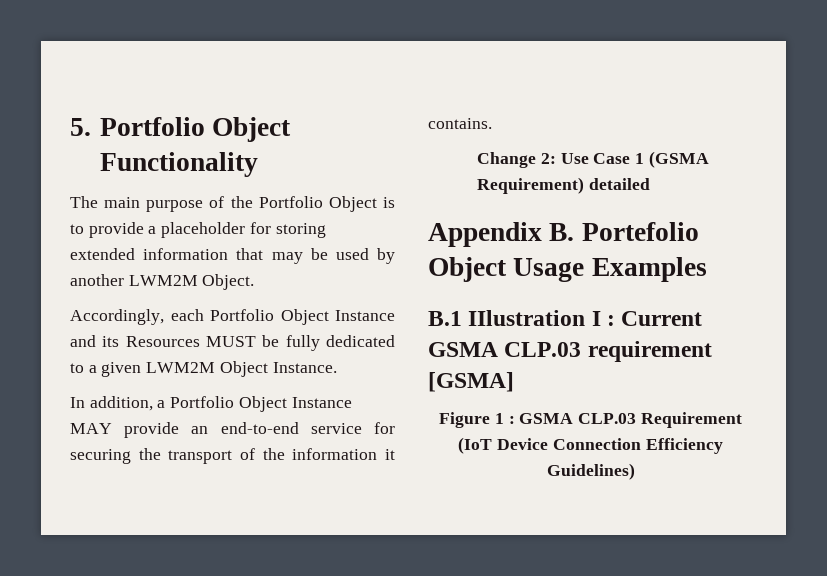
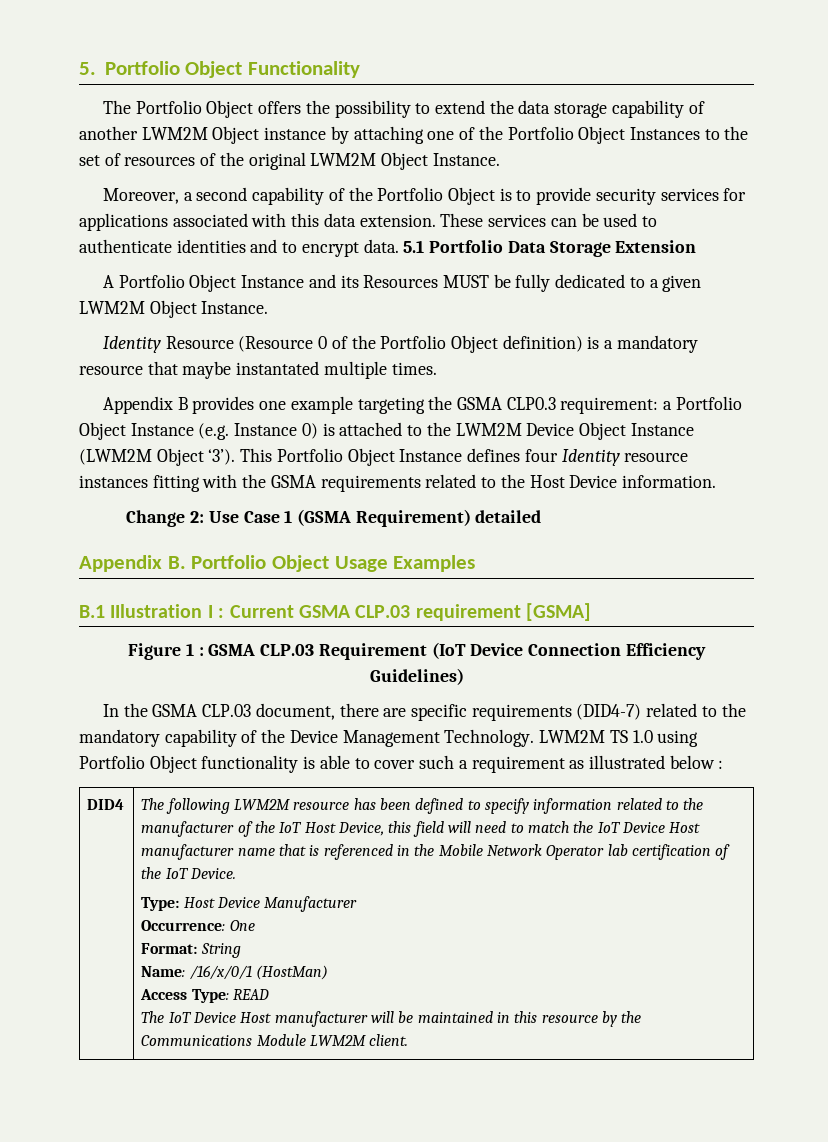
[104,197,204,212] main purpose -> [135,100,705,118] [79,126,749,144] [79,152,500,170] [102,187,325,205] Portfolio Object offers the possibility to extend the data storage capability of another LWM2M Object instance by attaching one of the Portfolio Object Instances to the set of resources of the original LWM2M Object Instance. // Moreover, a second capability
[148,222,326,238] [70,248,395,264] [70,274,255,290] [70,309,204,325] a placeholder for storing extended information that may be used by another LWM2M Object. // Accordingly, each -> [595,188,747,205] [79,213,657,231] [79,239,697,257] [102,275,114,288] security services for applications associated with this data extension. These services can be used to authenticate identities and to encrypt data. 5.1 Portfolio Data Storage Extension // A
[70,396,352,412] [70,422,395,438] [70,448,395,464] [428,118,492,129] In addition, a Portfolio Object Instance MAY provide an end-to-end service for securing the transport of the information it contains. -> [102,335,698,353] [79,361,437,379] [102,396,742,414] [79,422,694,440] [79,448,689,466] [79,474,716,492] Identity Resource (Resource 0 of the Portfolio Object definition) is a mandatory resource that maybe instantated multiple times. // Appendix B provides one example targeting the GSMA CLP0.3 requirement: a Portfolio Object Instance (e.g. Instance 0) is attached to the LWM2M Device Object Instance (LWM2M Object ‘3’). This Portfolio Object Instance defines four Identity resource instances fitting with the GSMA requirements related to the Host Device information.
[581,222,699,241] Portefolio -> [191,555,267,569] Portfolio
(635, 471) none -> [102,703,746,721] [79,729,699,747] [79,755,724,773] [87,799,125,810] [141,798,704,814] [141,821,701,837] [141,844,731,860] [141,867,237,879] [141,896,358,912] [141,920,255,931] [141,943,241,958] [141,965,329,980] [140,989,270,1003] [141,1011,642,1027] [141,1034,409,1046] // In the GSMA CLP.03 document, there are specific requirements (DID4-7) related to the mandatory capability of the Device Management Technology. LWM2M TS 1.0 using Portfolio Object functionality is able to cover such a requirement as illustrated below : // DID4 | The following LWM2M resource has been defined to specify information related to the manufacturer of the IoT Host Device, this field will need to match the IoT Device Host manufacturer name that is referenced in the Mobile Network Operator lab certification of the IoT Device. // Type: Host Device Manufacturer // Occurrence: One // Format: String // Name: /16/x/0/1 (HostMan) // Access Type: READ // The IoT Device Host manufacturer will be maintained in this resource by the Communications Module LWM2M client.

